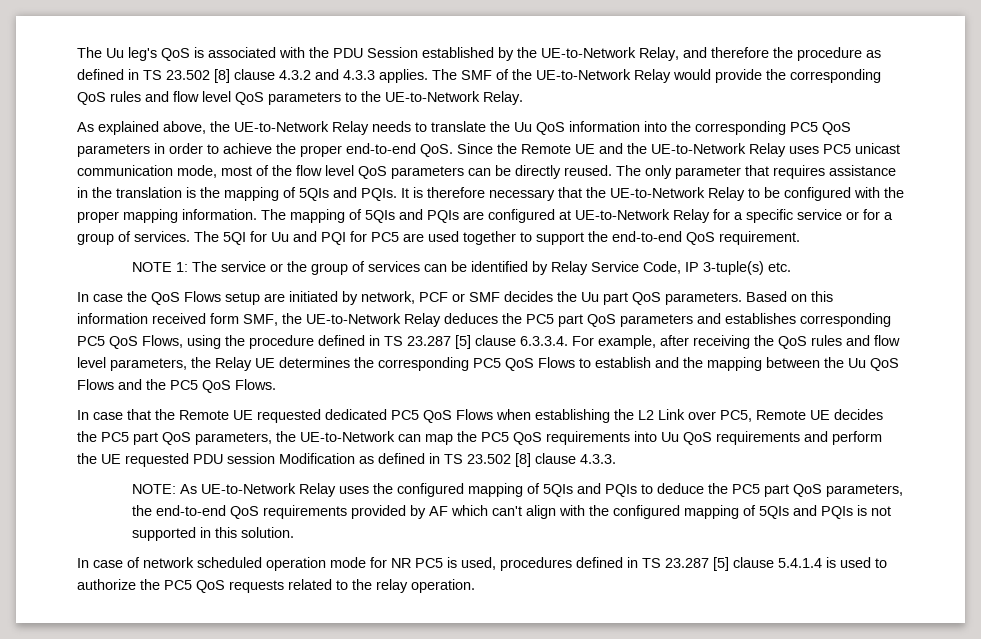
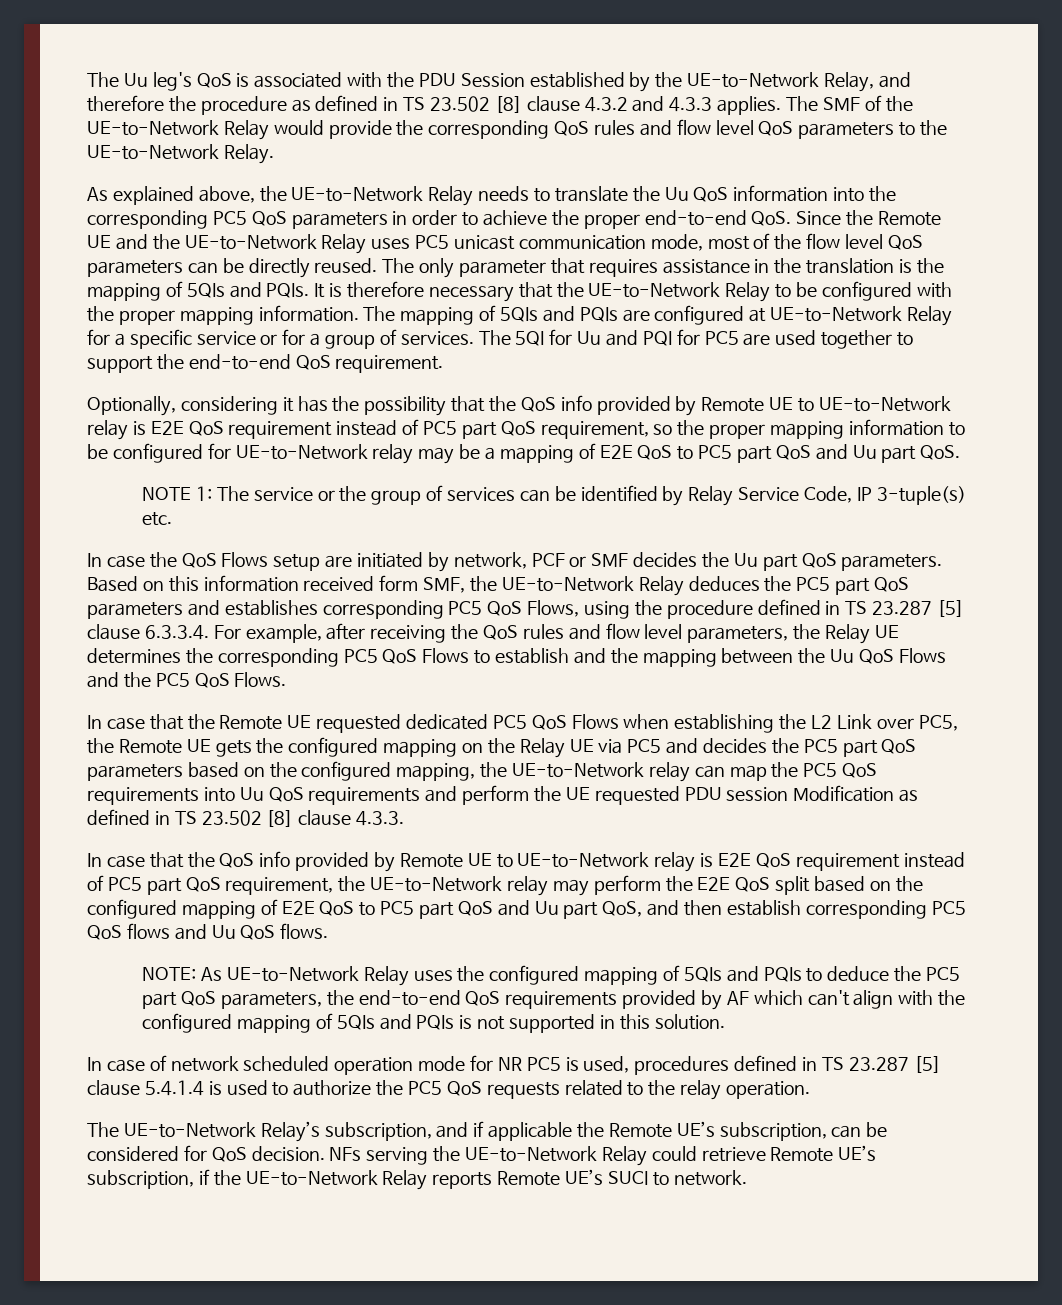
(800, 238) none -> [87,395,951,416] [87,419,965,440] [87,443,961,464] // Optionally, considering it has the possibility that the QoS info provided by Remote UE to UE-to-Network relay is E2E QoS requirement instead of PC5 part QoS requirement, so the proper mapping information to be configured for UE-to-Network relay may be a mapping of E2E QoS to PC5 part QoS and Uu part QoS.
[756,410,830,420] Remote UE -> [87,737,699,758] the Remote UE gets the configured mapping on the Relay UE via PC5 and
[195,431,395,445] parameters, the UE-to-Network -> [87,761,690,782] parameters based on the configured mapping, the UE-to-Network relay
(616, 459) none -> [87,851,965,872] [87,875,923,896] [87,899,966,919] [87,923,329,940] // In case that the QoS info provided by Remote UE to UE-to-Network relay is E2E QoS requirement instead of PC5 part QoS requirement, the UE-to-Network relay may perform the E2E QoS split based on the configured mapping of E2E QoS to PC5 part QoS and Uu part QoS, and then establish corresponding PC5 QoS flows and Uu QoS flows.
(475, 586) none -> [87,1121,888,1142] [87,1145,877,1166] [87,1169,747,1190] // The UE-to-Network Relay’s subscription, and if applicable the Remote UE’s subscription, can be considered for QoS decision. NFs serving the UE-to-Network Relay could retrieve Remote UE’s subscription, if the UE-to-Network Relay reports Remote UE’s SUCI to network.

